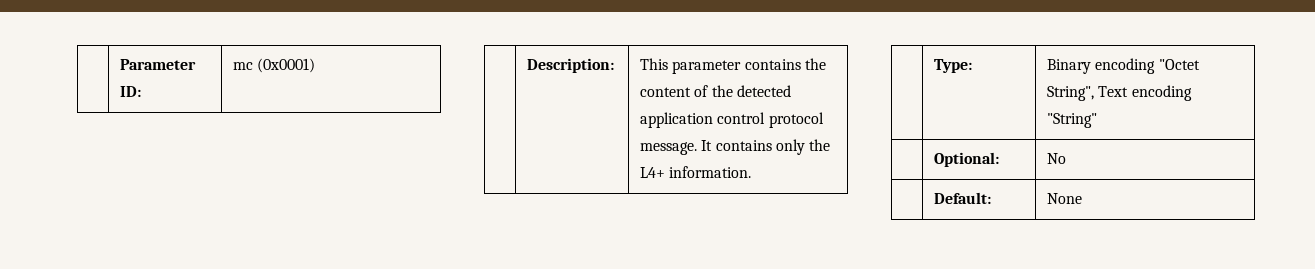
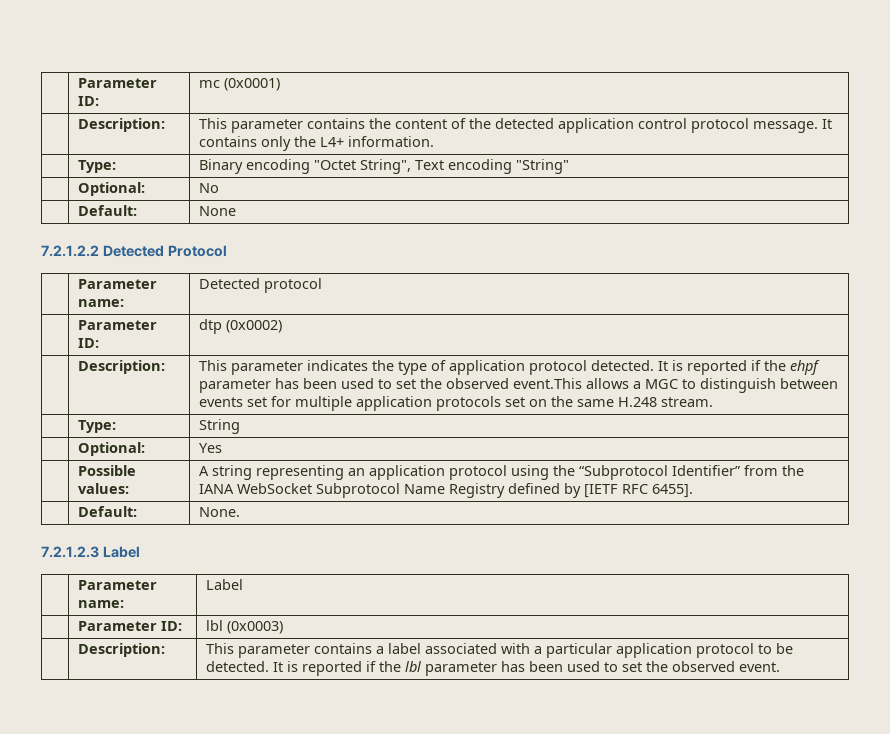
(1082, 198) none -> [41,245,227,257] [78,279,158,289] [78,299,125,307] [199,278,323,293] [78,320,158,330] [78,338,100,348] [199,319,283,334] [78,360,166,374] [199,360,821,375] [199,378,839,393] [199,396,714,411] [78,420,117,433] [199,419,241,434] [78,442,146,456] [199,443,223,453] [78,465,137,476] [78,483,130,494] [199,465,805,480] [199,483,694,498] [78,506,138,517] [199,507,241,517] [41,546,140,558] [78,580,158,590] [78,600,125,608] [206,579,244,590] [78,621,183,631] [206,620,284,634] [78,643,166,657] [206,643,794,658] [206,661,781,676] // 7.2.1.2.2 Detected Protocol // | Parameter name: | Detected protocol // | Parameter ID: | dtp (0x0002) // | Description: | This parameter indicates the type of application protocol detected. It is reported if the ehpf parameter has been used to set the observed event.This allows a MGC to distinguish between events set for multiple application protocols set on the same H.248 stream. // | Type: | String // | Optional: | Yes // | Possible values: | A string representing an application protocol using the “Subprotocol Identifier” from the IANA WebSocket Subprotocol Name Registry defined by [IETF RFC 6455]. // | Default: | None. // 7.2.1.2.3 Label // | Parameter name: | Label // | Parameter ID: | lbl (0x0003) // | Description: | This parameter contains a label associated with a particular application protocol to be detected. It is reported if the lbl parameter has been used to set the observed event.

